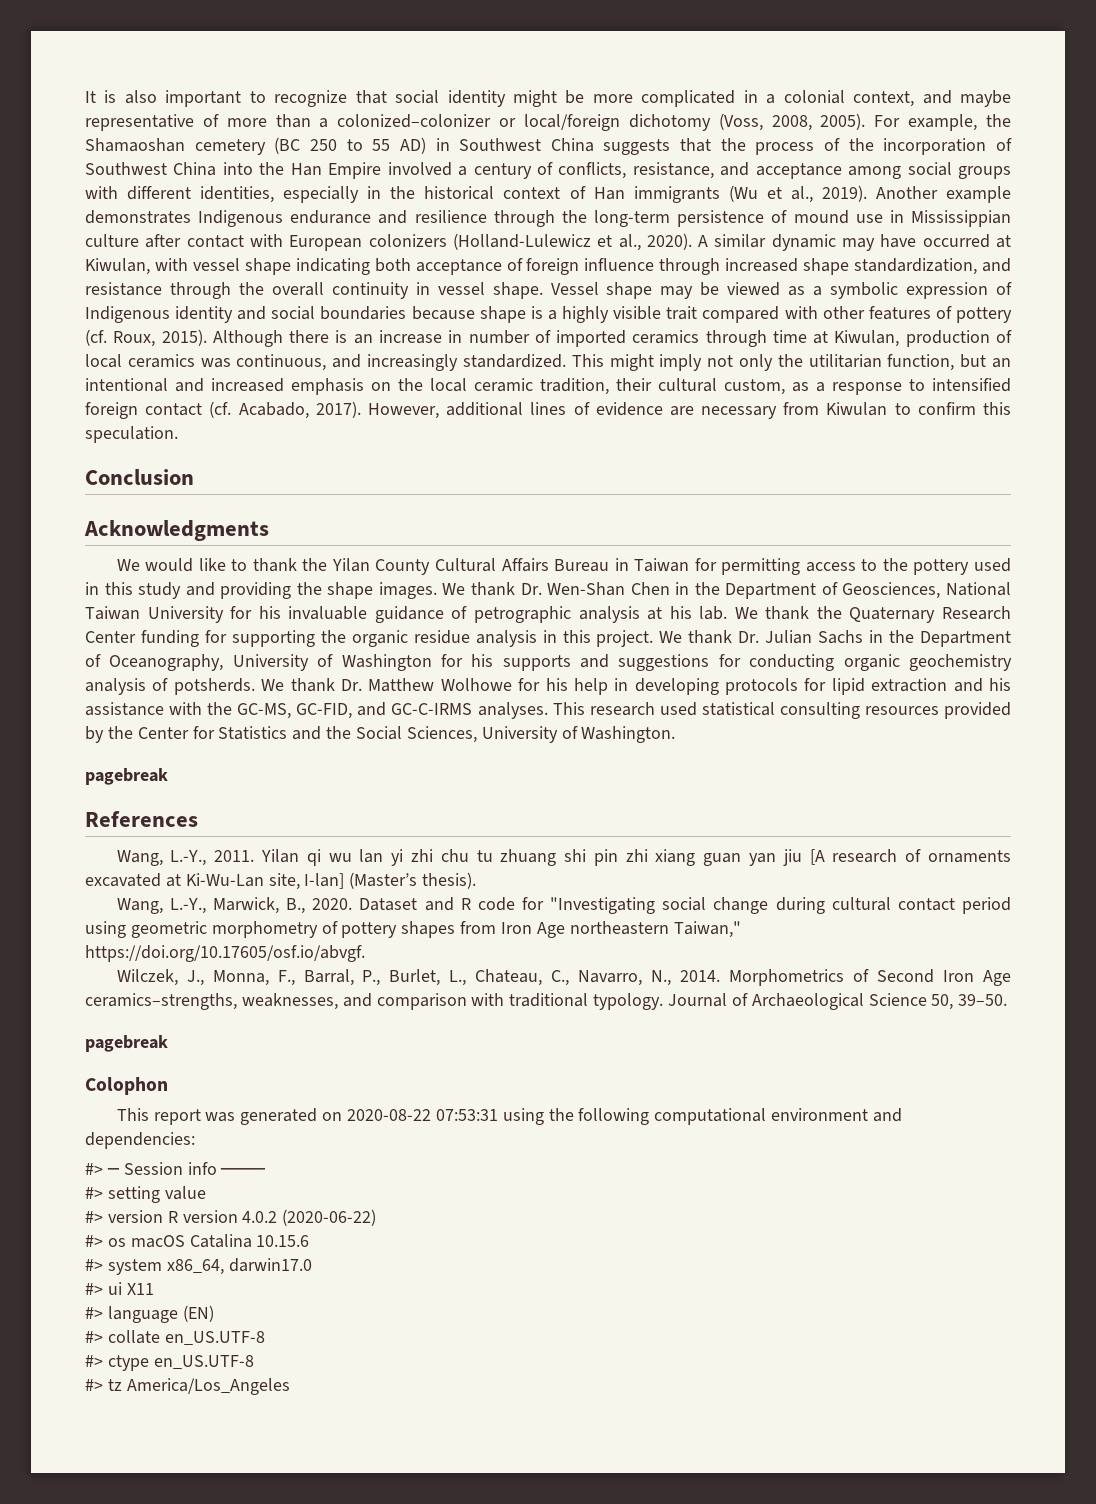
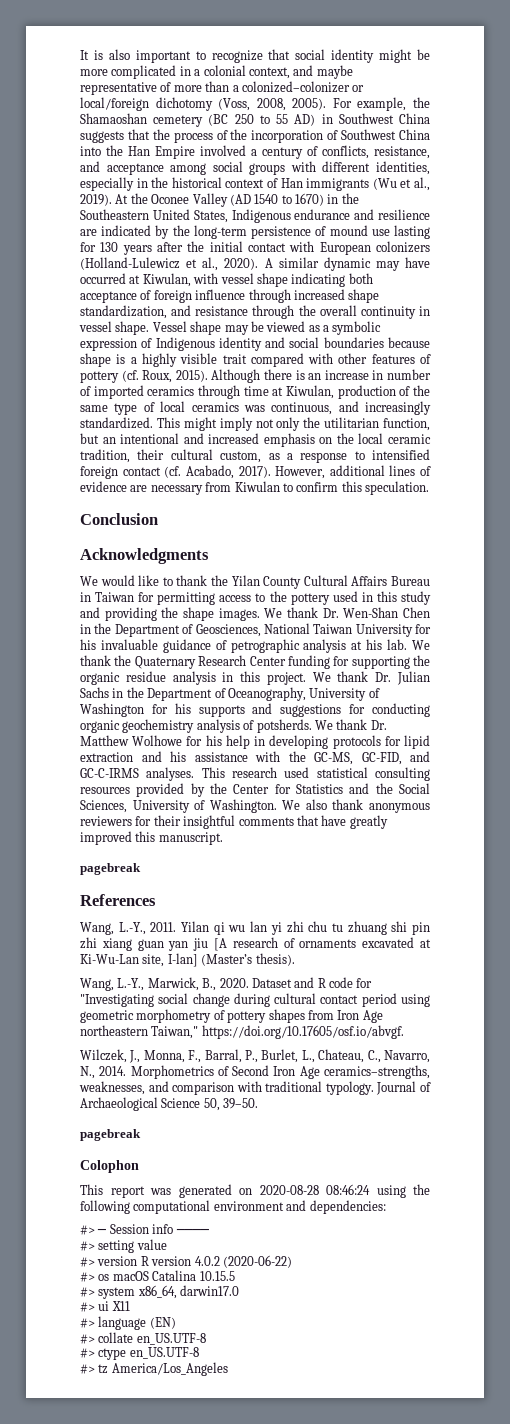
[875,186,1011,203] [85,210,191,224] Another example demonstrates -> [115,193,359,207] [80,209,228,223] At the Oconee Valley (AD 1540 to 1670) in the Southeastern United States,
[493,210,555,227] through -> [80,225,170,239] are indicated by
[889,210,1012,227] [85,234,182,248] in Mississippian culture after -> [394,225,431,239] [80,241,243,255] lasting for 130 years after the initial
(1013, 336) none -> [413,385,430,396] [80,402,155,415] the same type of
(676, 734) none -> [282,799,430,813] [80,815,388,829] [80,831,223,845] We also thank anonymous reviewers for their insightful comments that have greatly improved this manuscript.
[346,1109,498,1121] 2020-08-22 07:53:31 -> [259,1184,370,1195] 2020-08-28 08:46:24
[256,1235,310,1247] 10.15.6 -> [199,1271,235,1281] 10.15.5

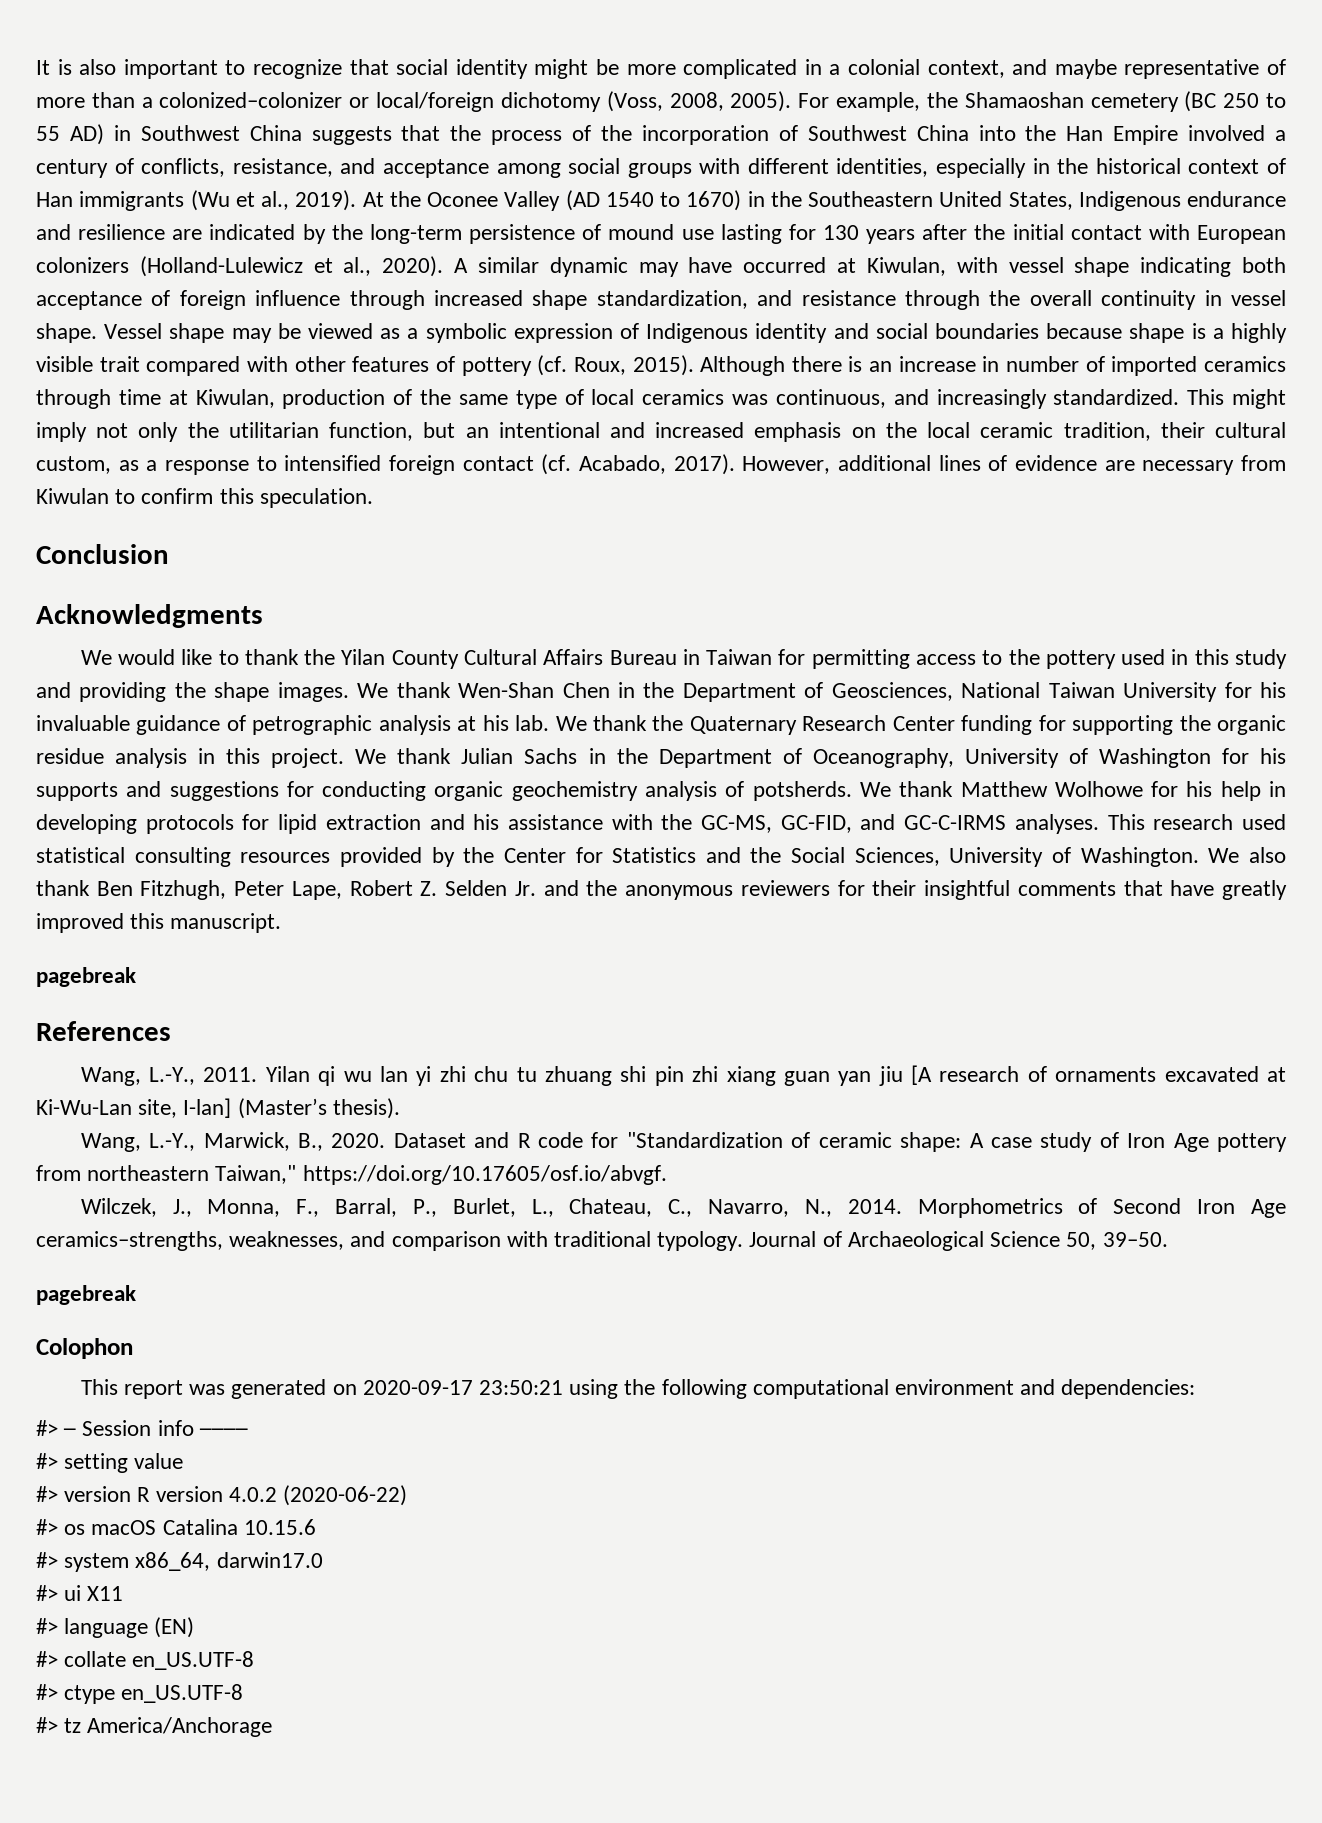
[322,608,339,618] Dr. -> (451, 690) none
[375,672,392,682] Dr. -> (452, 756) none
[370,720,387,730] Dr. -> (954, 789) none
(364, 804) none -> [96,880,618,900] Ben Fitzhugh, Peter Lape, Robert Z. Selden Jr. and the
[80,993,430,1007] [80,1009,383,1023] "Investigating social change during cultural contact period using geometric morphometry of pottery shapes from Iron Age -> [626,1132,1288,1152] [36,1165,81,1181] "Standardization of ceramic shape: A case study of Iron Age pottery from
[259,1184,370,1195] 2020-08-28 08:46:24 -> [362,1380,563,1395] 2020-09-17 23:50:21
[199,1271,235,1281] 10.15.5 -> [243,1519,316,1535] 10.15.6
[111,1362,228,1376] America/Los_Angeles -> [87,1717,273,1737] America/Anchorage

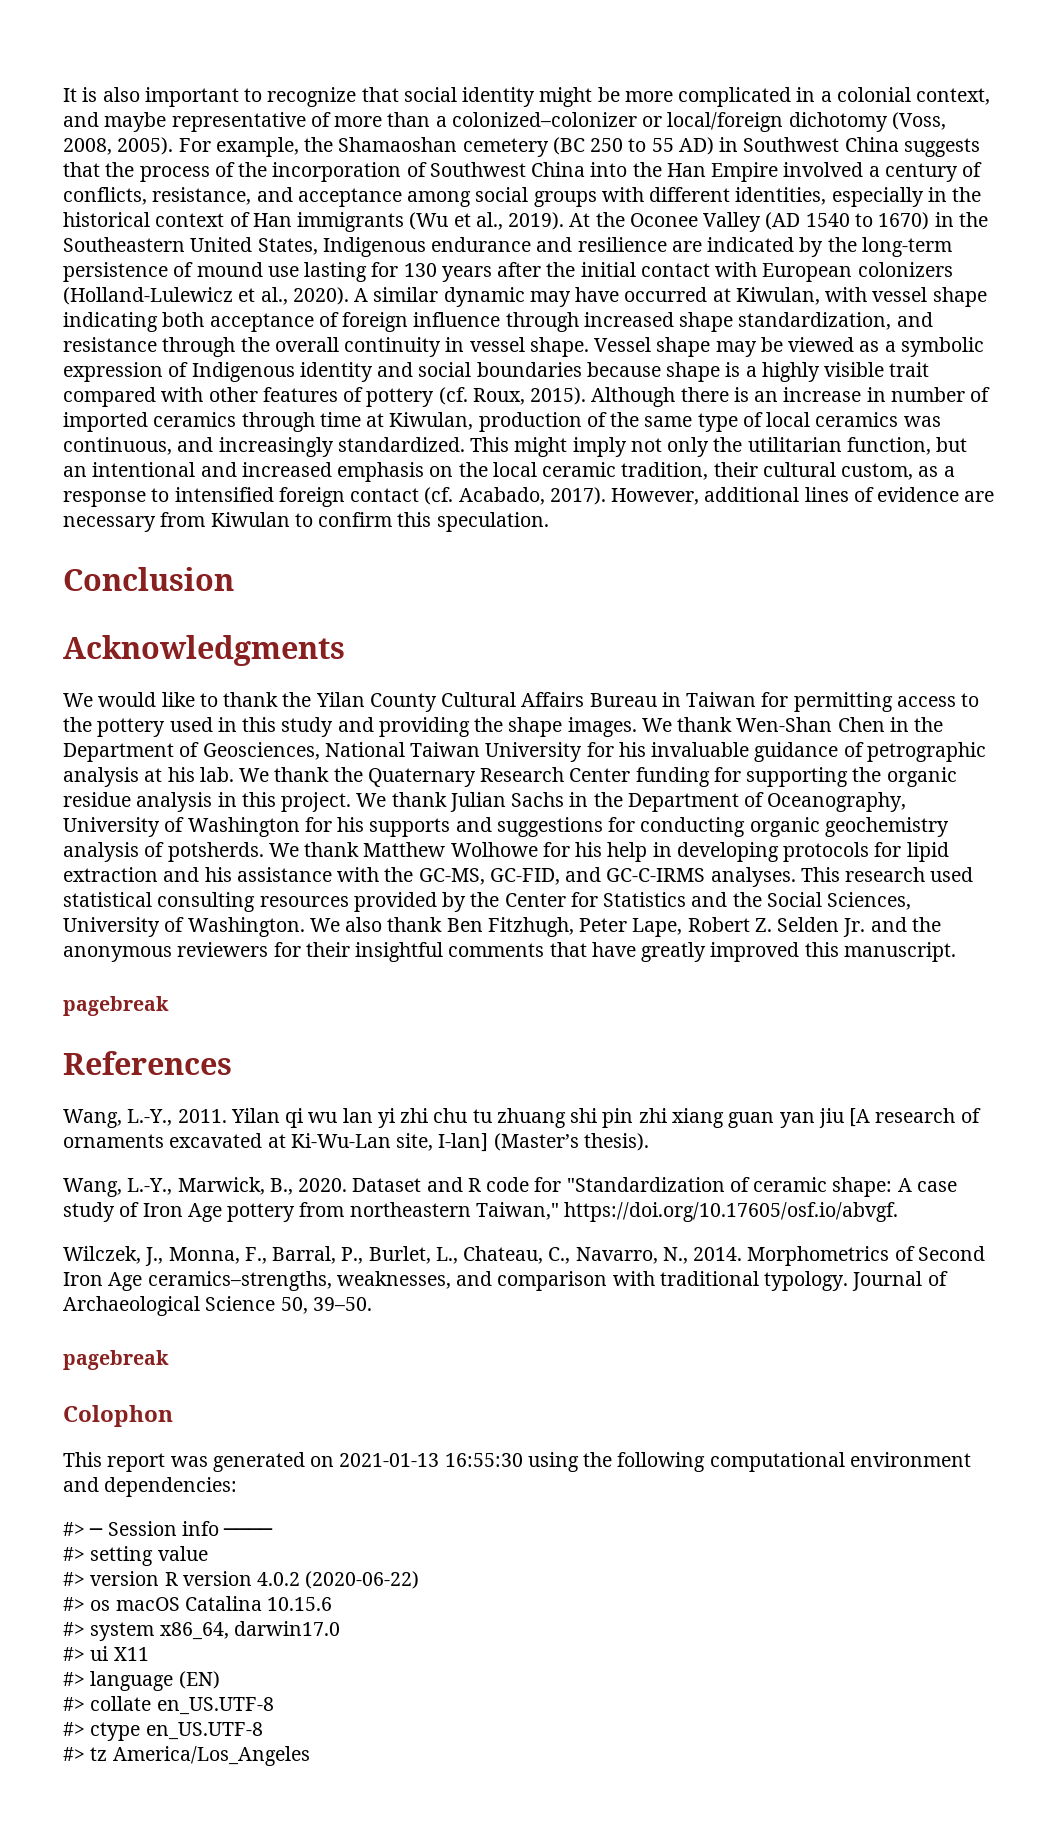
[362,1380,563,1395] 2020-09-17 23:50:21 -> [339,1453,523,1467] 2021-01-13 16:55:30
[87,1717,273,1737] America/Anchorage -> [112,1746,310,1766] America/Los_Angeles

